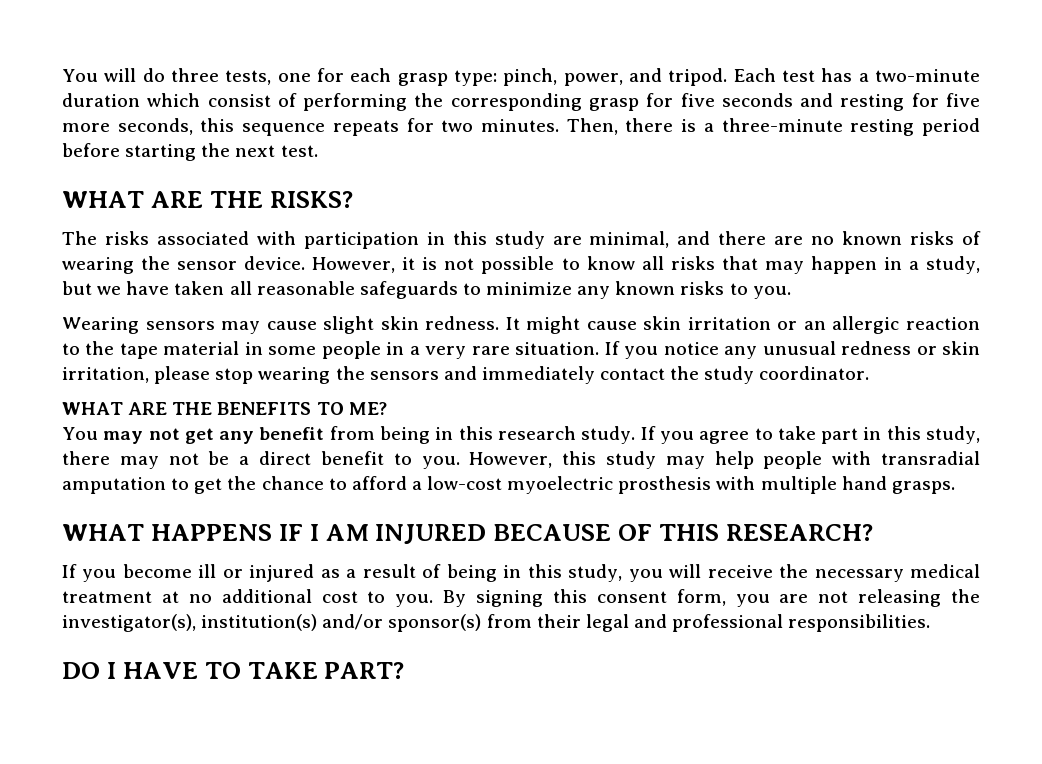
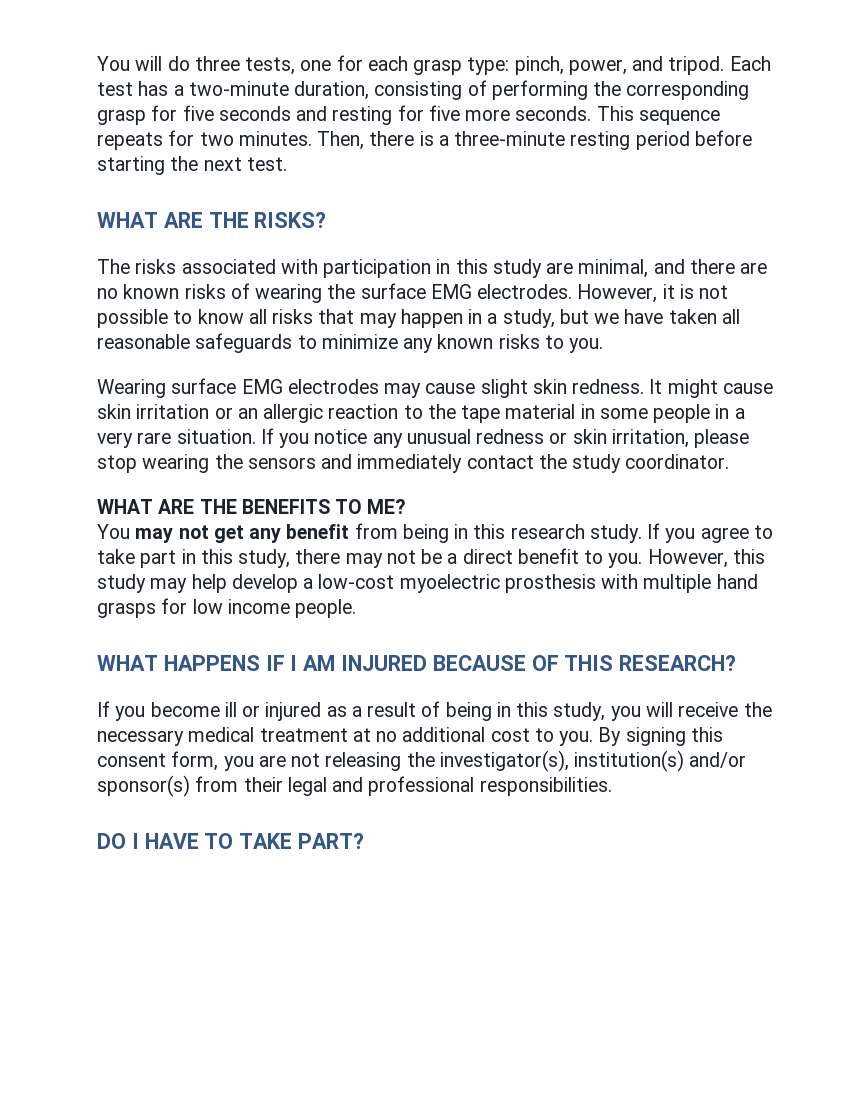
[62,93,271,107] duration which consist -> [294,81,463,100] duration, consisting
[117,118,235,135] seconds, this -> [515,106,634,121] seconds. This
[177,256,306,270] sensor device. -> [360,283,573,299] surface EMG electrodes.
[145,321,215,330] sensors -> [171,378,379,394] surface EMG electrodes
[763,451,980,469] [62,476,407,494] people with transradial amputation to get the chance to afford -> [231,574,298,593] develop
[891,481,955,494] grasps. -> [97,598,357,618] grasps for low income people.

